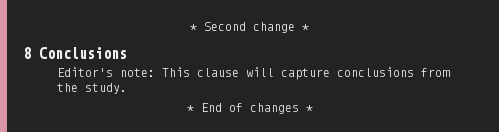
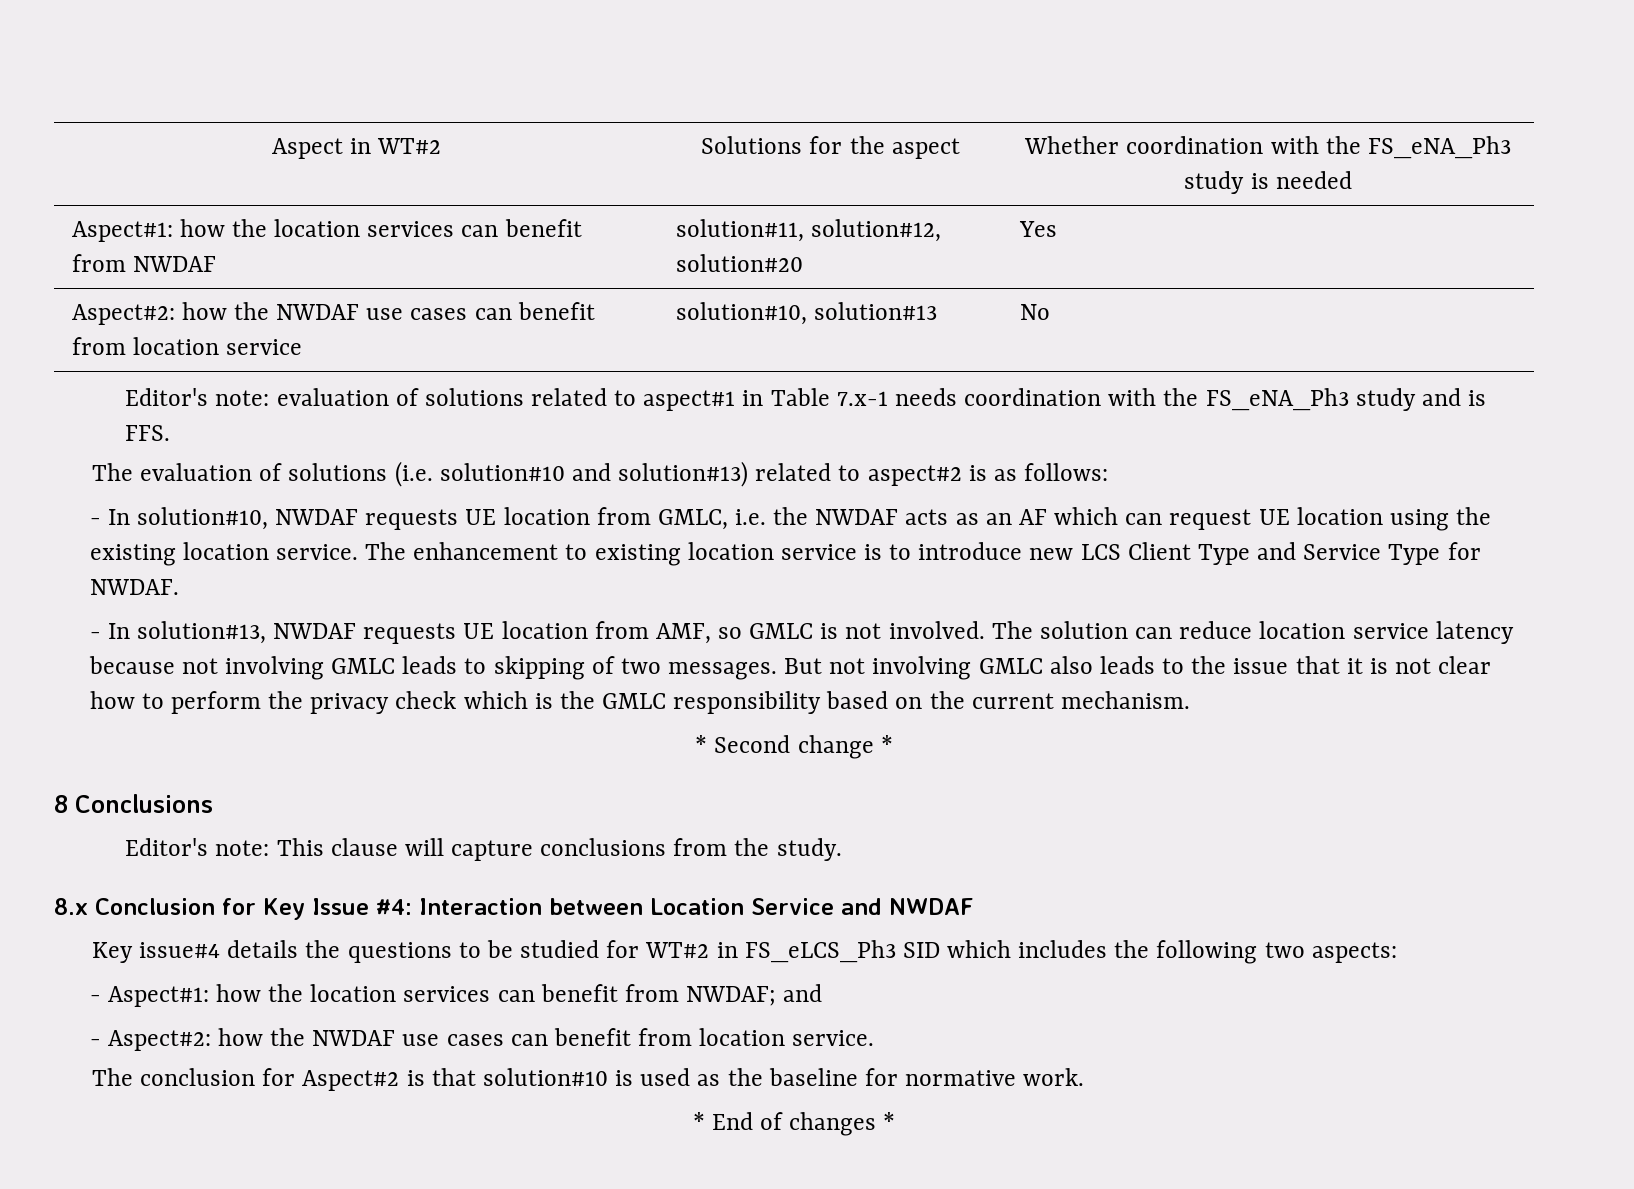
(190, 27) none -> [271,138,442,159] [701,136,960,159] [1024,136,1511,159] [1184,171,1352,194] [71,219,582,242] [71,254,216,272] [675,219,941,242] [675,254,803,272] [1018,221,1057,237] [71,302,595,325] [71,337,302,355] [675,302,937,325] [1019,304,1050,320] [125,388,1487,411] [125,425,171,441] [91,461,1108,487] [89,507,1492,531] [89,542,1481,566] [89,579,179,595] [89,621,1514,644] [88,656,1492,680] [89,691,1190,714] Aspect in WT#2 | Solutions for the aspect | Whether coordination with the FS_eNA_Ph3 study is needed // Aspect#1: how the location services can benefit from NWDAF | solution#11, solution#12, solution#20 | Yes // Aspect#2: how the NWDAF use cases can benefit from location service | solution#10, solution#13 | No // Editor's note: evaluation of solutions related to aspect#1 in Table 7.x-1 needs coordination with the FS_eNA_Ph3 study and is FFS. // The evaluation of solutions (i.e. solution#10 and solution#13) related to aspect#2 is as follows: // - In solution#10, NWDAF requests UE location from GMLC, i.e. the NWDAF acts as an AF which can request UE location using the existing location service. The enhancement to existing location service is to introduce new LCS Client Type and Service Type for NWDAF. // - In solution#13, NWDAF requests UE location from AMF, so GMLC is not involved. The solution can reduce location service latency because not involving GMLC leads to skipping of two messages. But not involving GMLC also leads to the issue that it is not clear how to perform the privacy check which is the GMLC responsibility based on the current mechanism. //
(128, 88) none -> [54,898,974,920] [91,940,1397,964] [89,984,823,1007] [89,1028,875,1051] [91,1068,1085,1091] // 8.x Conclusion for Key Issue #4: Interaction between Location Service and NWDAF // Key issue#4 details the questions to be studied for WT#2 in FS_eLCS_Ph3 SID which includes the following two aspects: // - Aspect#1: how the location services can benefit from NWDAF; and // - Aspect#2: how the NWDAF use cases can benefit from location service. // The conclusion for Aspect#2 is that solution#10 is used as the baseline for normative work.

